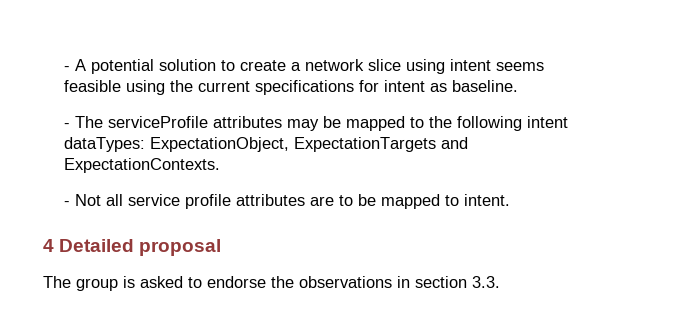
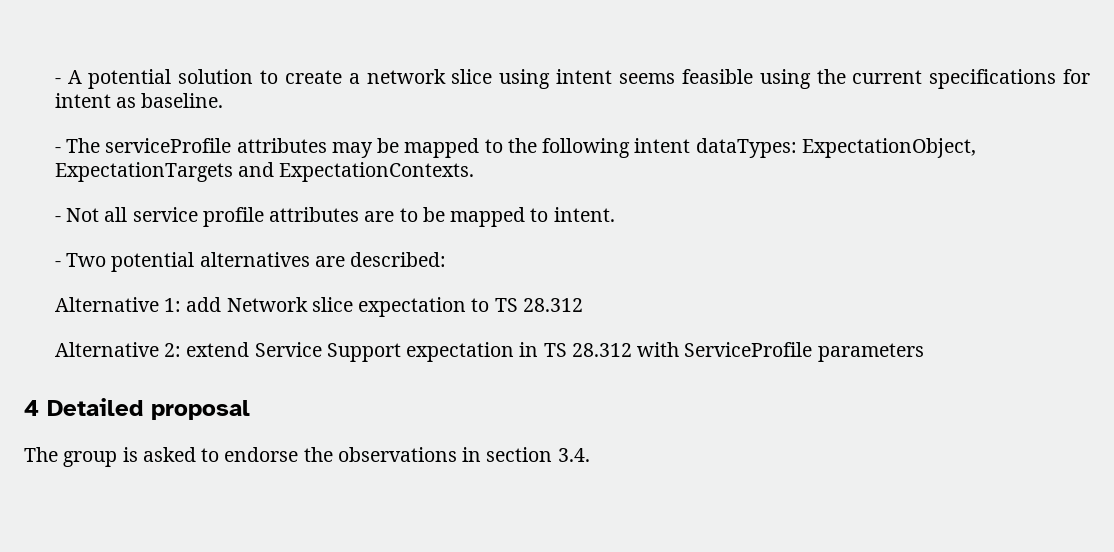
(510, 200) none -> [54,252,447,272] [54,297,583,317] [54,342,924,362] // - Two potential alternatives are described: // Alternative 1: add Network slice expectation to TS 28.312 // Alternative 2: extend Service Support expectation in TS 28.312 with ServiceProfile parameters
[472,276,500,288] 3.3. -> [557,448,590,462] 3.4.

